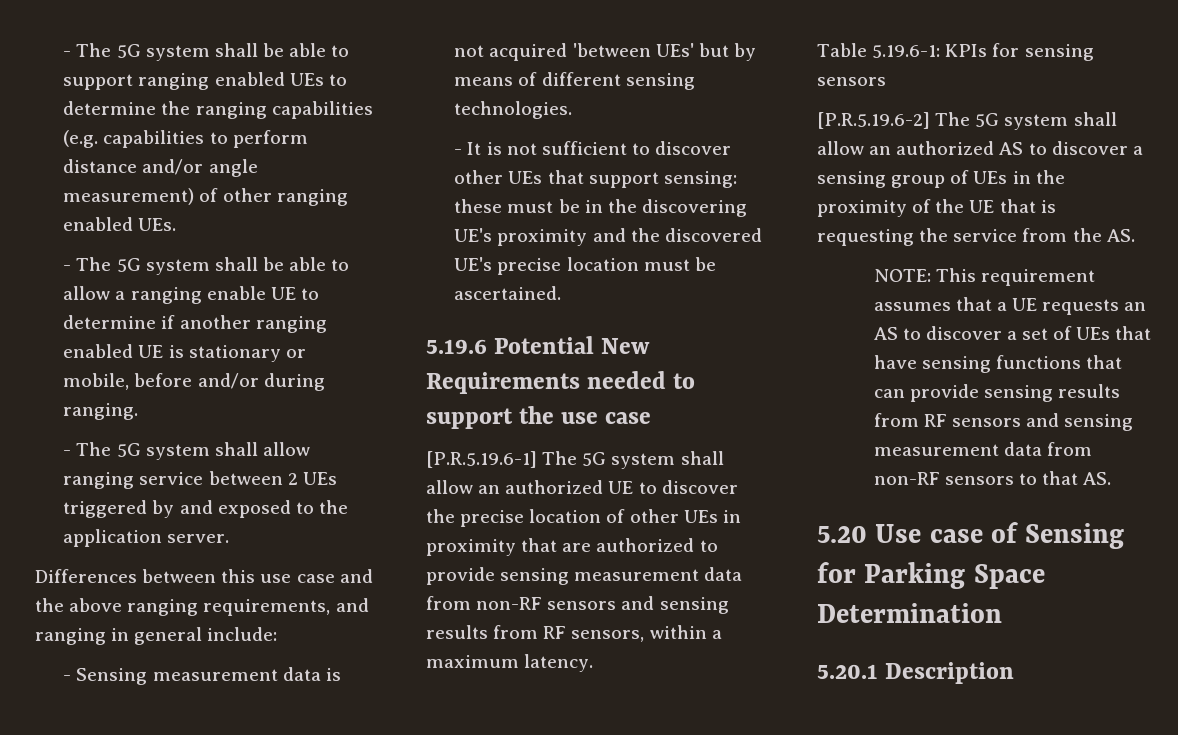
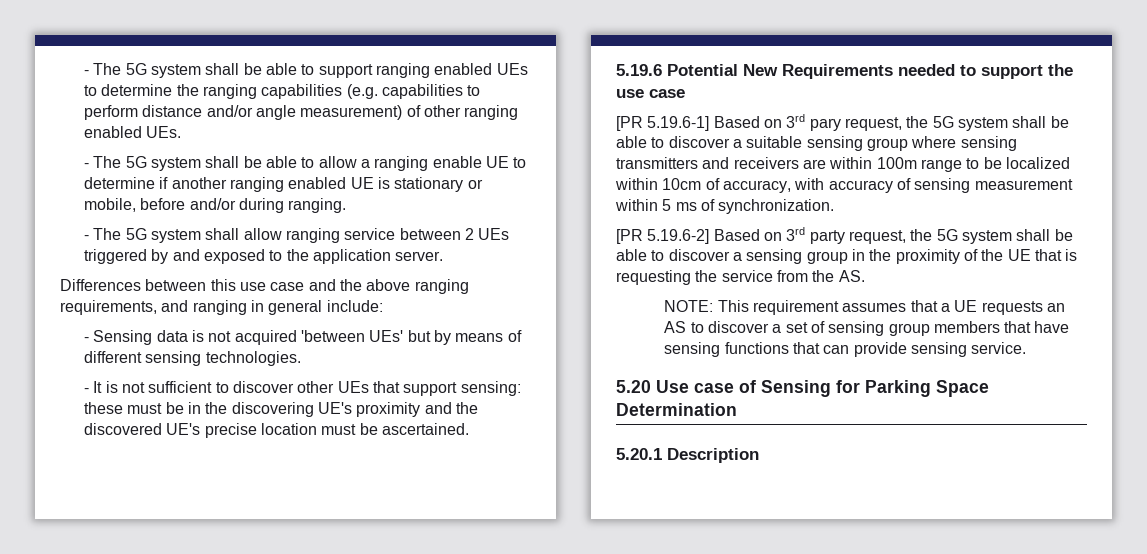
[152,669,278,681] measurement -> (153, 337) none
[426,451,724,469] [426,480,738,494] [426,509,741,527] [426,538,718,556] [426,567,743,585] [426,596,729,614] [426,625,722,642] [426,654,594,672] [817,43,1094,61] [817,77,886,86] [817,112,1117,130] [817,141,1024,155] [P.R.5.19.6-1] The 5G system shall allow an authorized UE to discover the precise location of other UEs in proximity that are authorized to provide sensing measurement data from non-RF sensors and sensing results from RF sensors, within a maximum latency. // Table 5.19.6-1: KPIs for sensing sensors // [P.R.5.19.6-2] The 5G system shall allow an authorized AS -> [616,114,1069,131] [616,136,1017,151] [616,157,1070,172] [615,178,1073,193] [615,199,835,214] [616,227,1073,244] [616,249,647,261] [PR 5.19.6-1] Based on 3rd pary request, the 5G system shall be able to discover a suitable sensing group where sensing transmitters and receivers are within 100m range to be localized within 10cm of accuracy, with accuracy of sensing measurement within 5 ms of synchronization. // [PR 5.19.6-2] Based on 3rd party request, the 5G system shall be able
[950,170,1008,184] of UEs -> (848, 257) none
[1076,327,1111,340] UEs -> [828,321,1000,336] sensing group members
[1057,384,1120,398] [873,413,1134,431] [873,442,1092,456] [873,471,1112,485] results from RF sensors and sensing measurement data from non-RF sensors to that AS. -> [971,342,1027,354] service.

